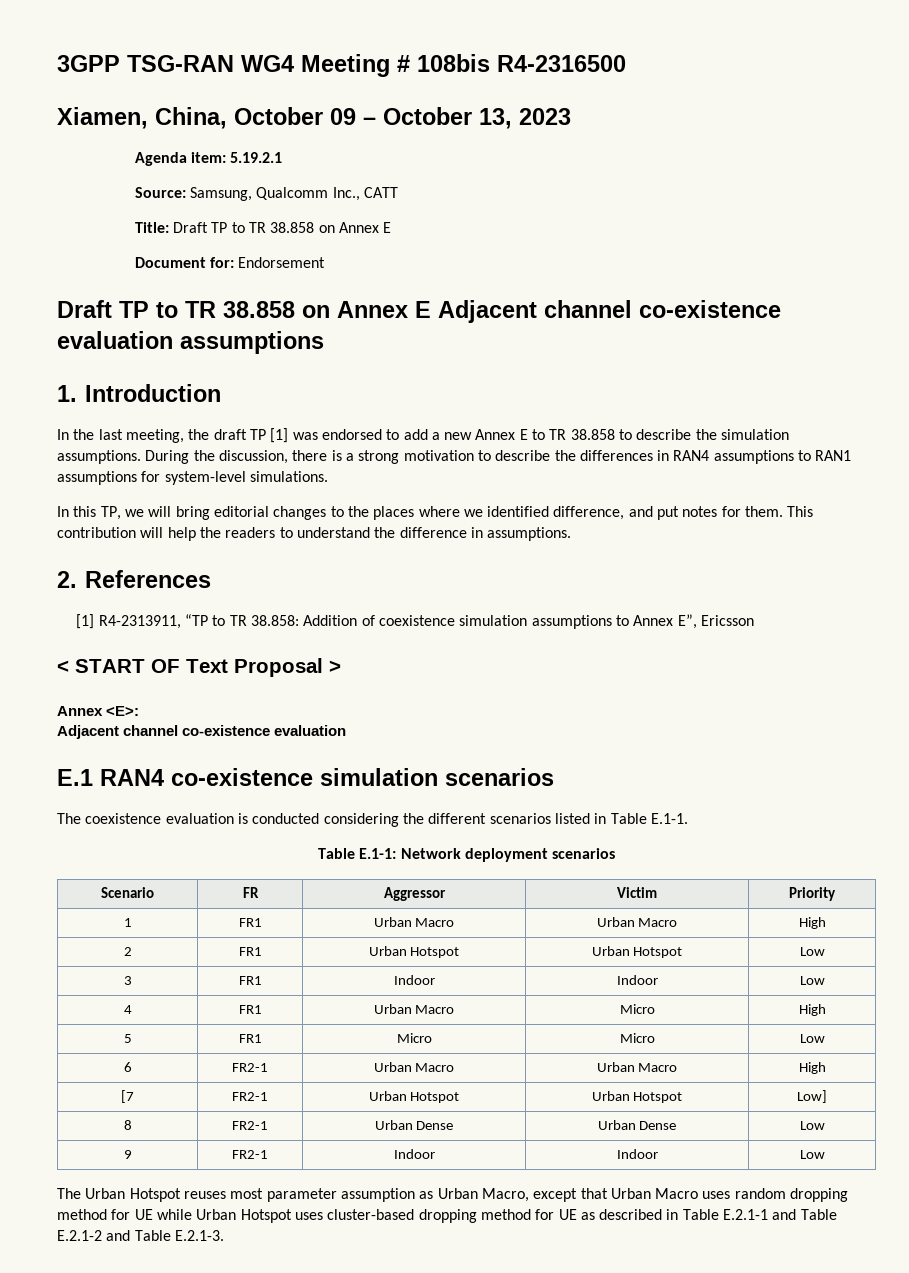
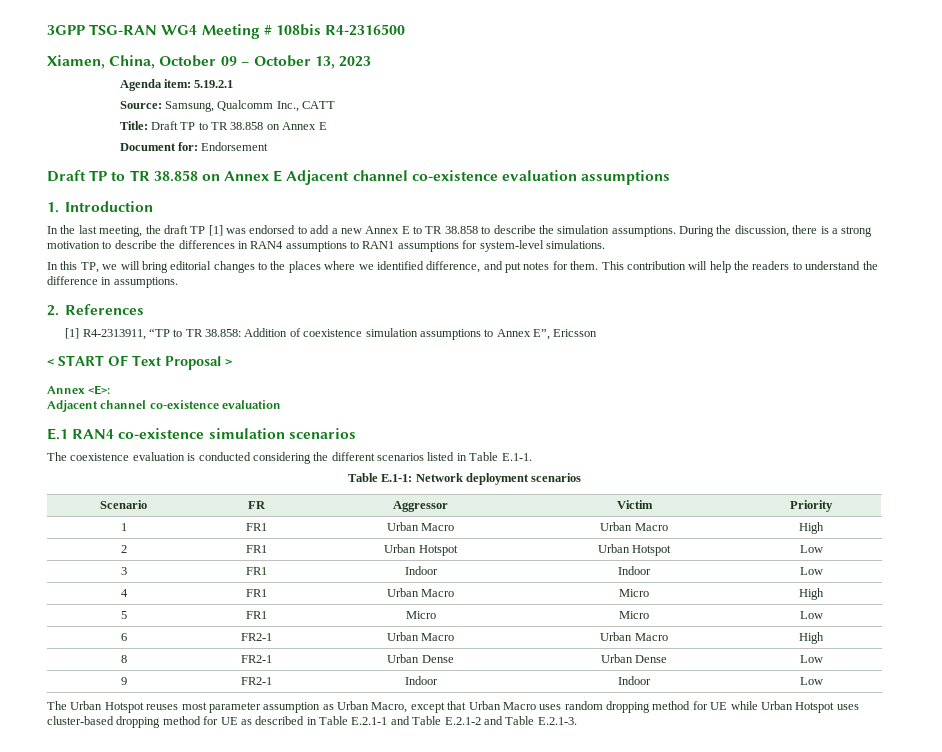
[121,1090,134,1103] [232,1092,268,1101] [368,1091,460,1103] [591,1091,683,1103] [797,1090,827,1103] // [7 | FR2-1 | Urban Hotspot | Urban Hotspot | Low] -> (824, 638) none

